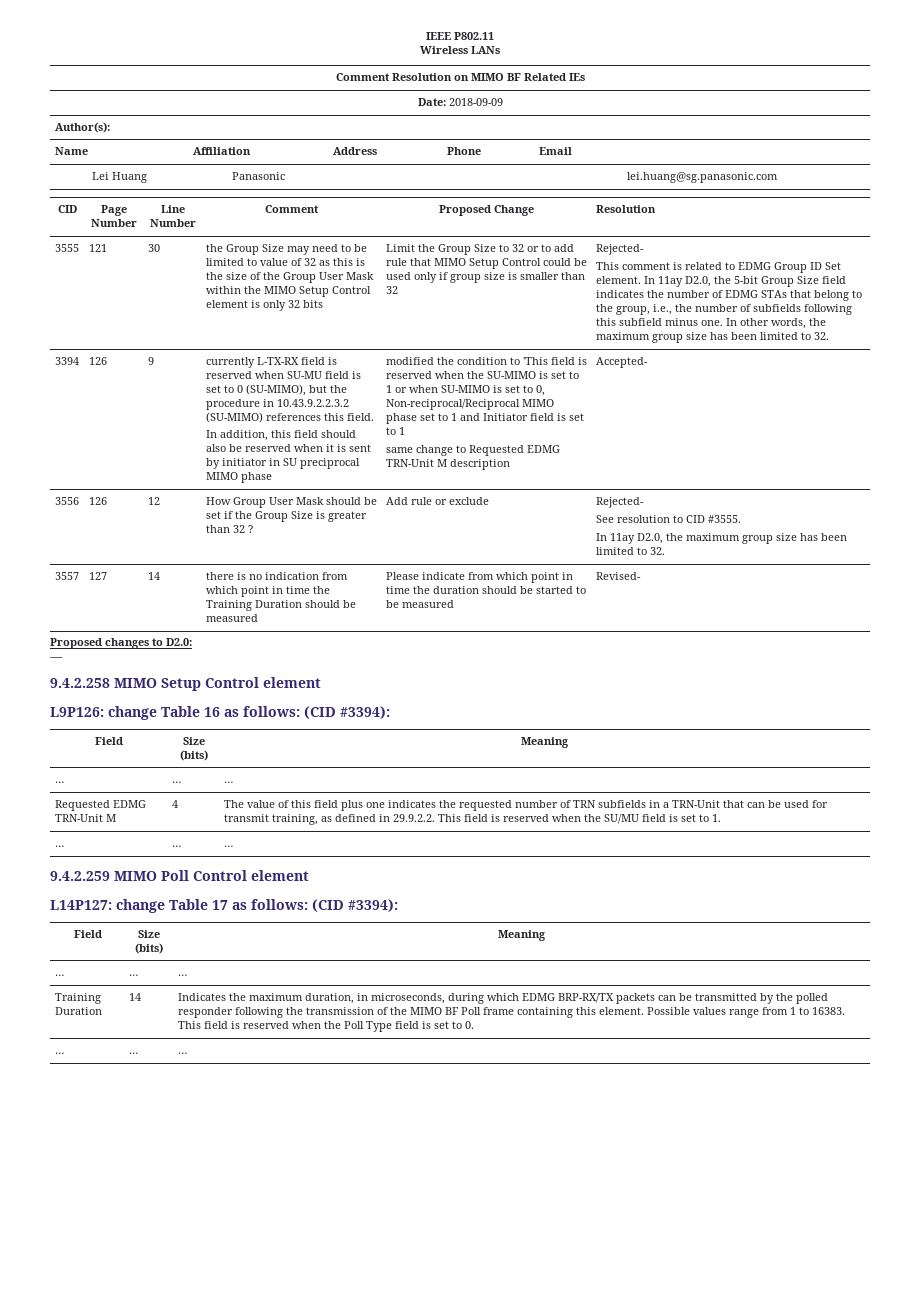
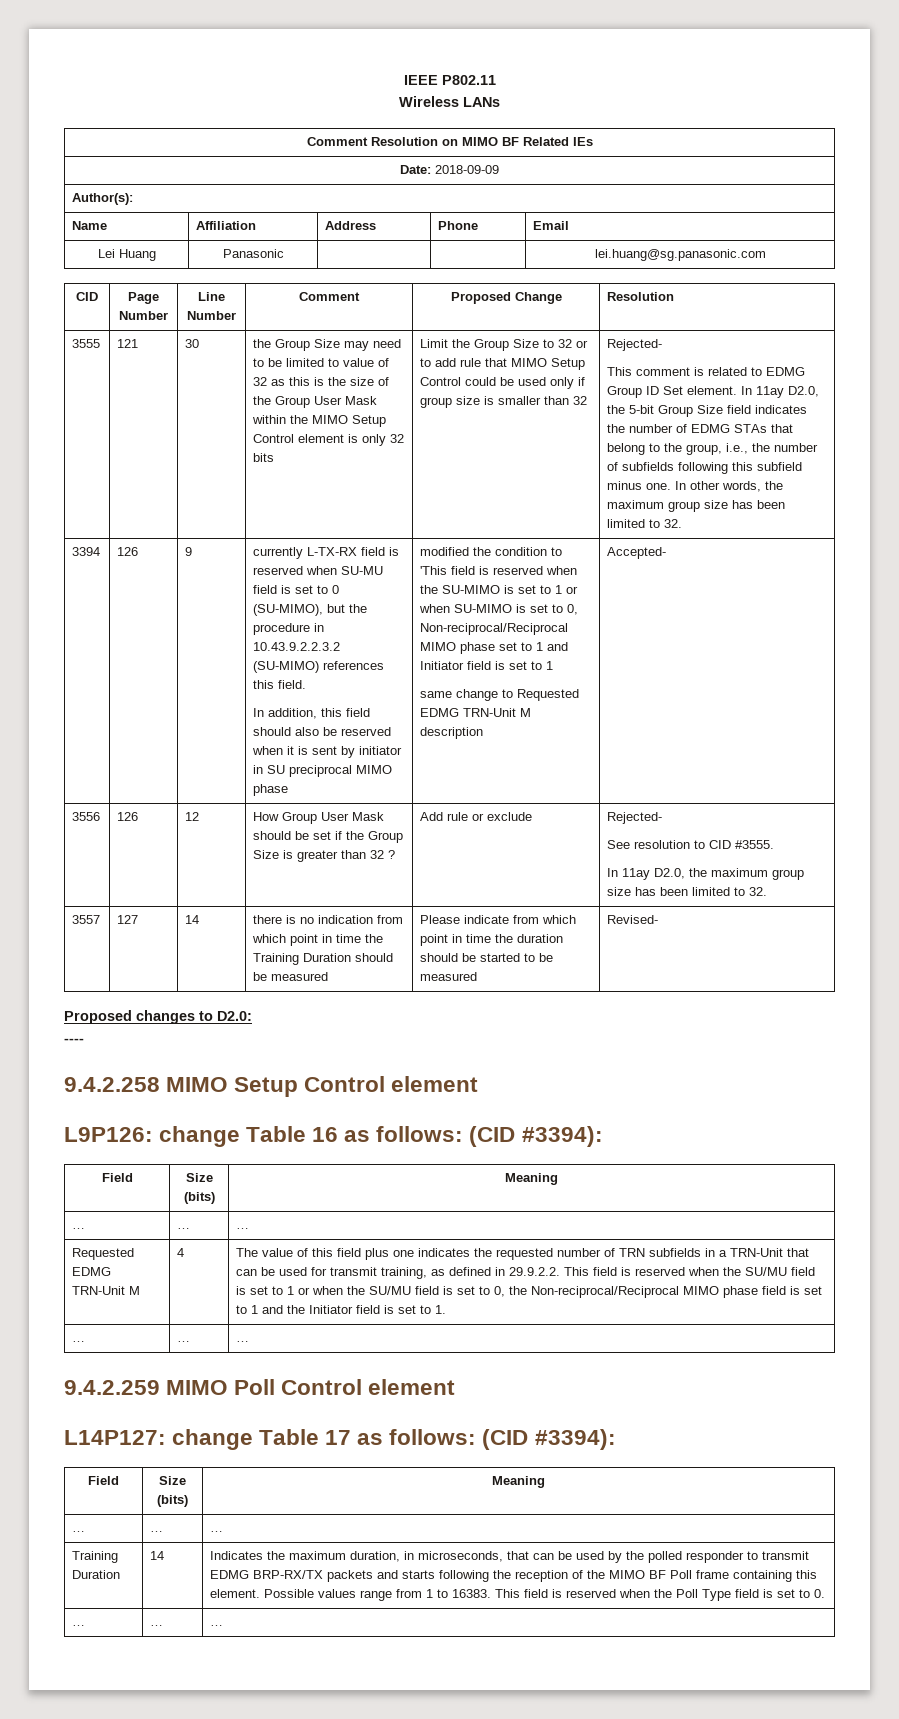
(709, 818) none -> [287,1286,823,1298] [236,1305,432,1314] 1 or when the SU/MU field is set to 0, the Non-reciprocal/Reciprocal MIMO phase field is set to 1 and the Initiator field is set to
[447,993,757,1004] during which EDMG BRP-RX/TX packets can be transmitted -> [507,1551,605,1560] that can be used
(233, 1012) none -> [747,1551,810,1560] [210,1570,436,1582] to transmit EDMG BRP-RX/TX packets and starts
[305,1007,374,1015] transmission -> [515,1570,569,1582] reception

